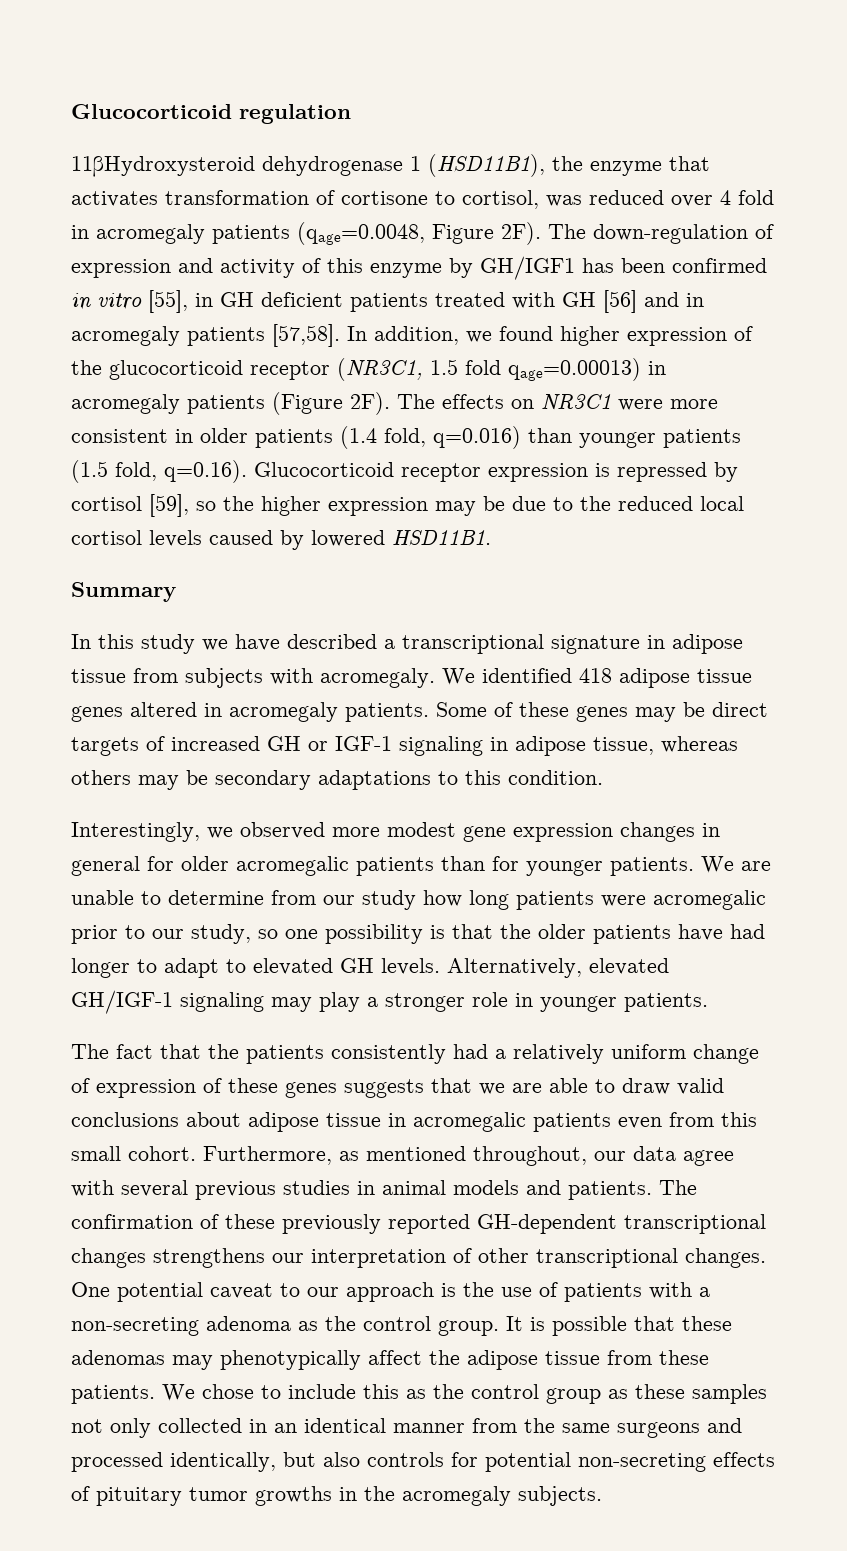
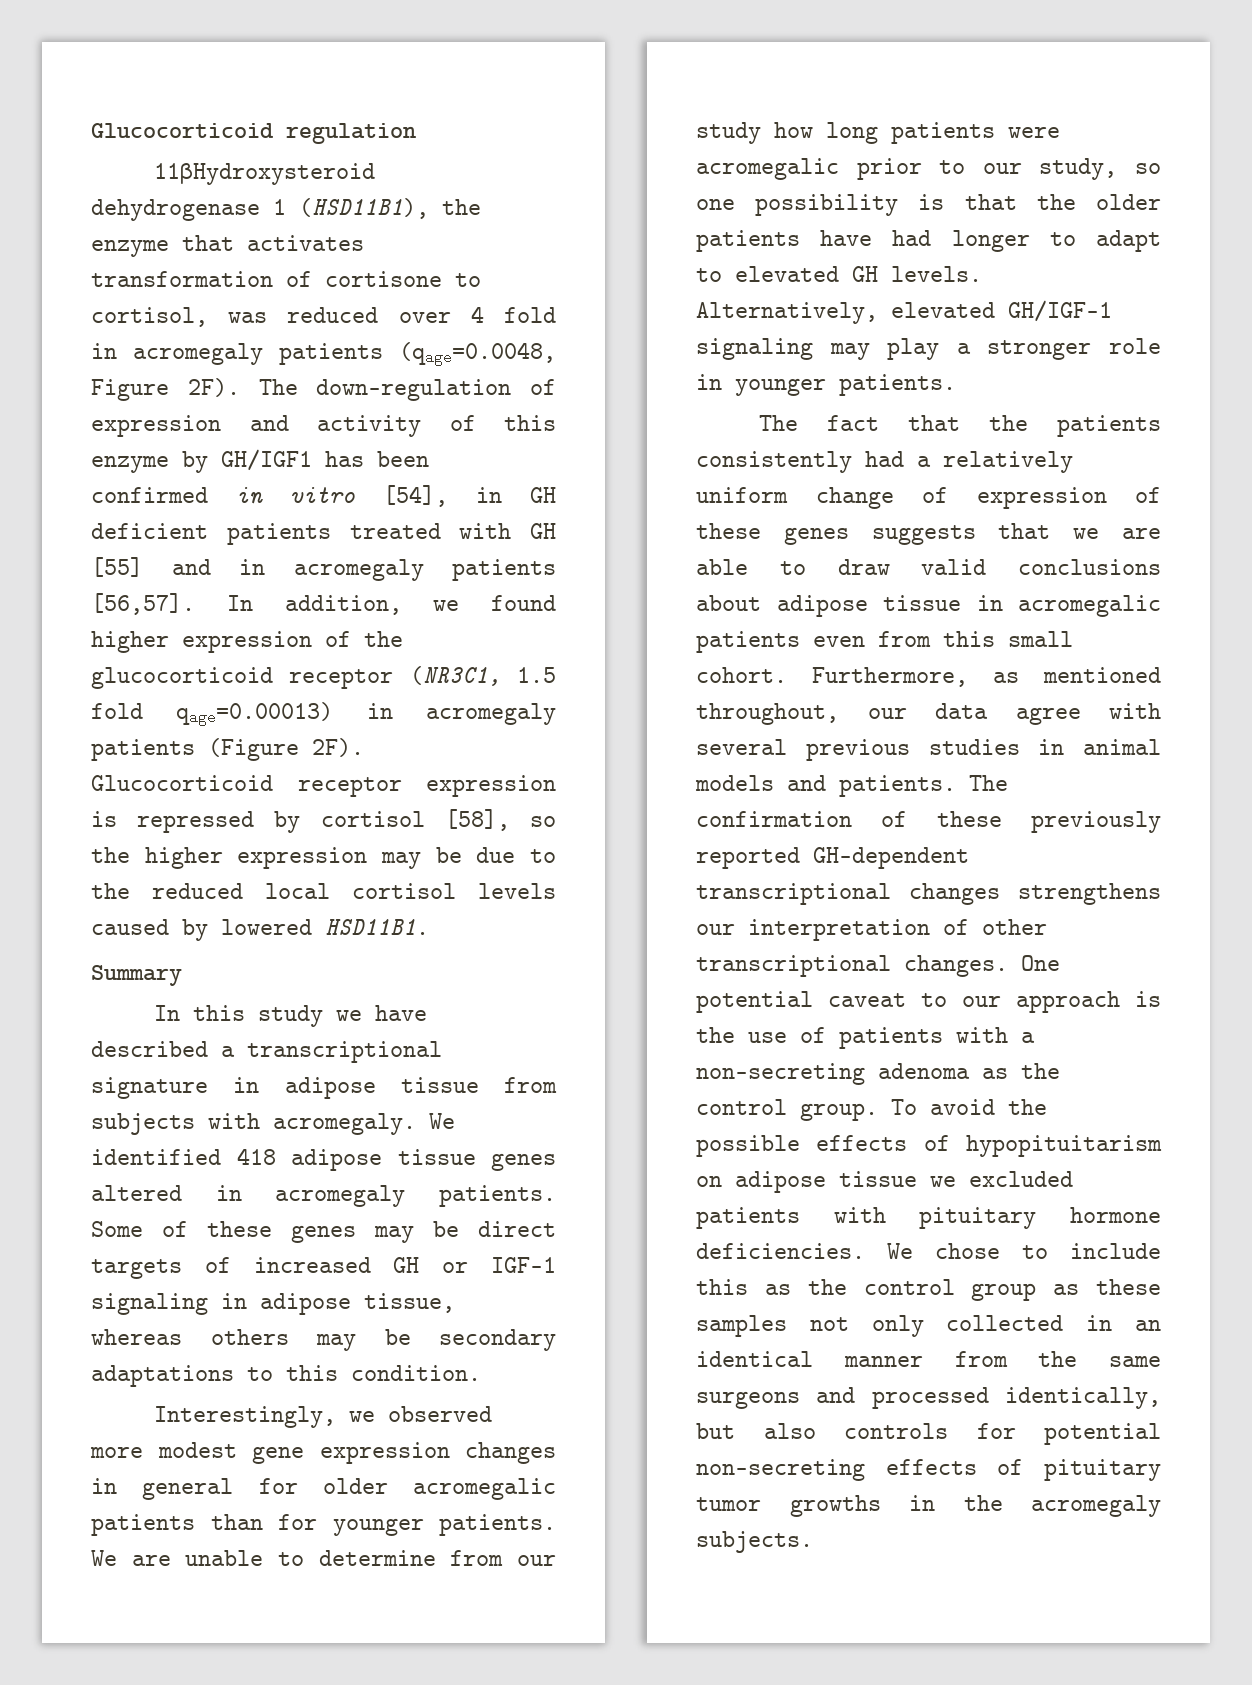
[148,290,188,313] [55], -> [383,485,448,507] [54],
[603,290,637,313] [56] -> [91,557,143,577] [55]
[272,324,340,347] [57,58]. -> [91,593,195,615] [56,57].
[397,394,718,411] [71,426,741,449] [71,460,247,483] The effects on NR3C1 were more consistent in older patients (1.4 fold, q=0.016) than younger patients (1.5 fold, q=0.16). -> (364, 747) none
[149,494,189,517] [59], -> [444,809,510,831] [58],
[506,1316,732,1336] [71,1350,709,1370] [71,1385,155,1404] It is possible that these adenomas may phenotypically affect the adipose tissue from these patients. -> [891,1099,1047,1115] [696,1135,1162,1157] [696,1171,1073,1193] [696,1207,1161,1229] [696,1243,865,1259] To avoid the possible effects of hypopituitarism on adipose tissue we excluded patients with pituitary hormone deficiencies.

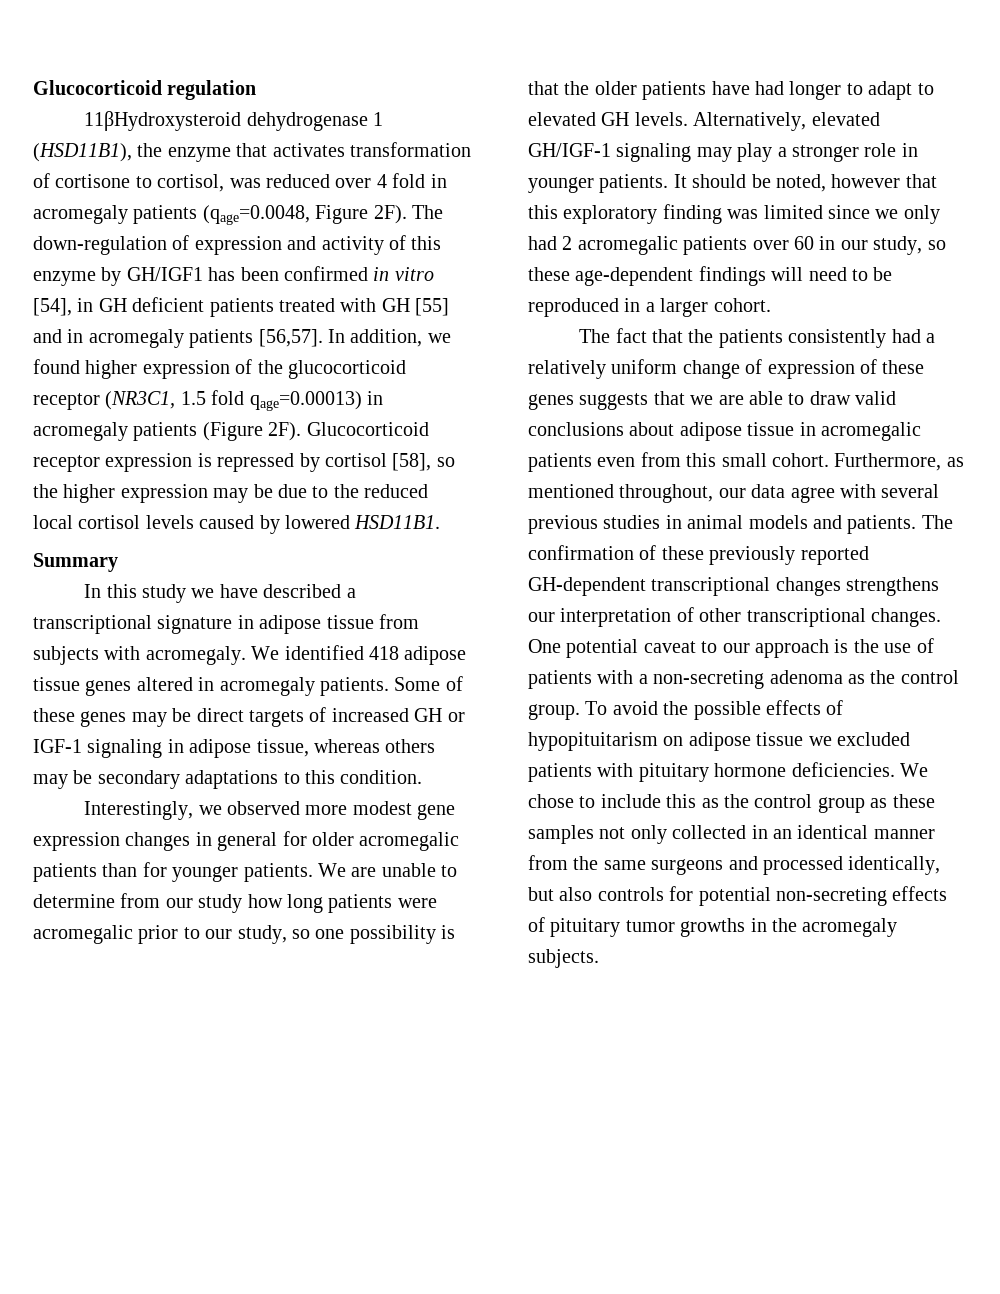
(956, 385) none -> [673,174,937,192] [528,204,940,224] [528,236,946,255] [528,266,893,286] [528,298,771,317] It should be noted, however that this exploratory finding was limited since we only had 2 acromegalic patients over 60 in our study, so these age-dependent findings will need to be reproduced in a larger cohort.

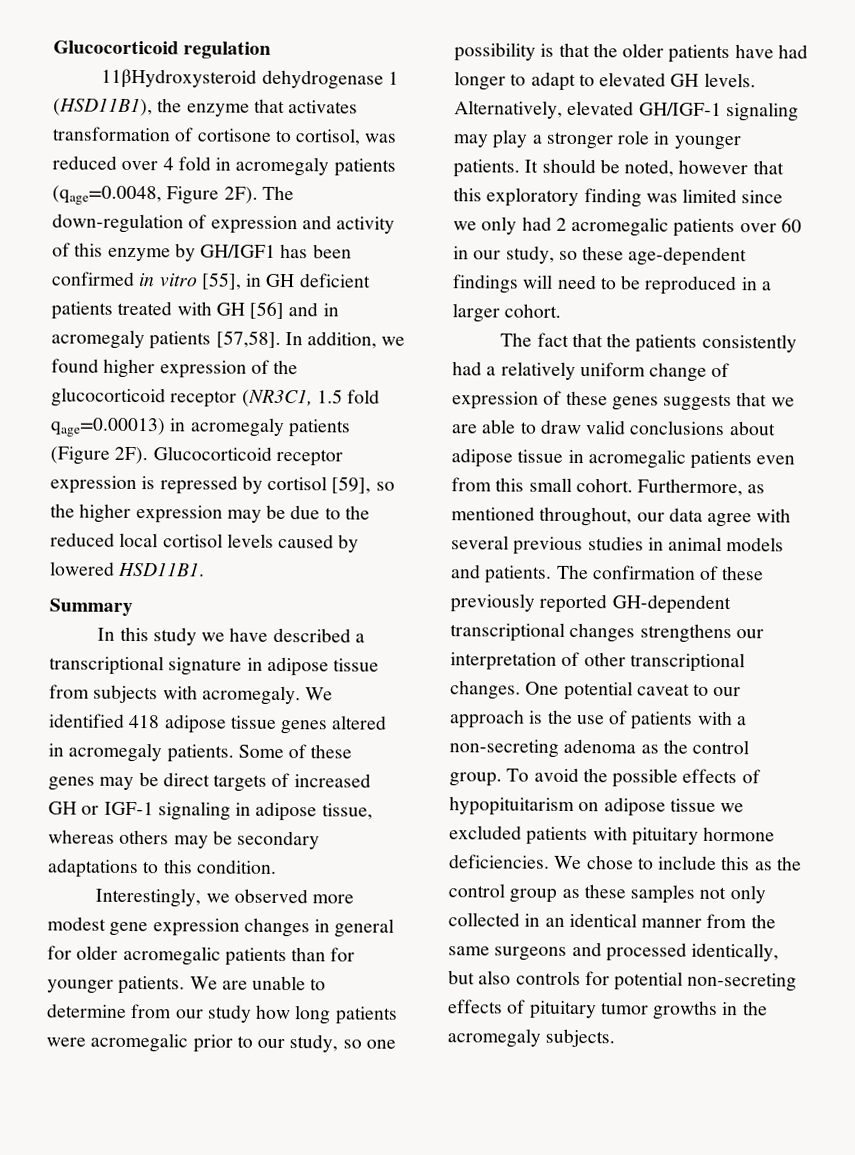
[33,298,72,316] [54], -> [200,272,242,290] [55],
[415,298,450,316] [55] -> [249,301,285,320] [56]
[258,329,323,347] [56,57]. -> [215,330,281,348] [57,58].
[392,453,432,471] [58], -> [331,476,372,494] [59],

